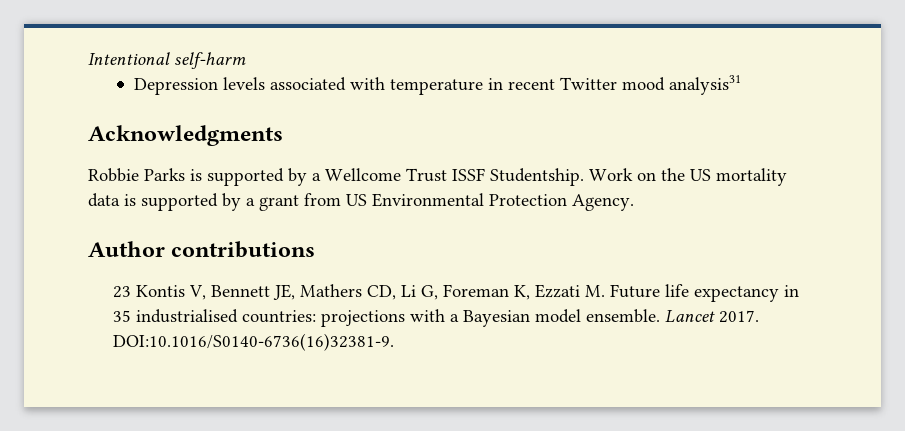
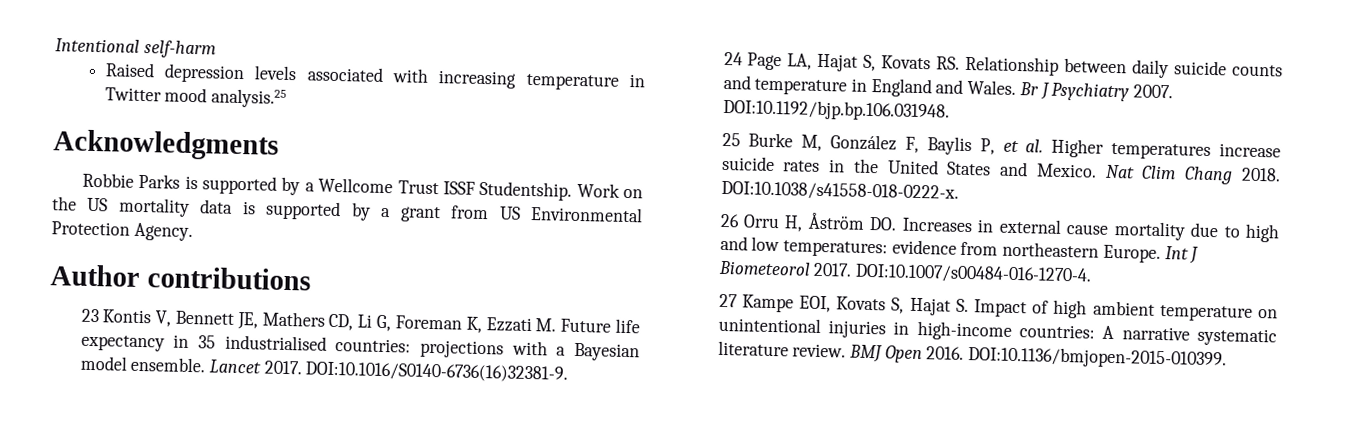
[133,78,218,95] Depression -> [104,62,246,84] Raised depression
[389,78,555,95] temperature in recent -> [438,70,645,91] increasing temperature in
[668,75,741,95] analysis31 -> [211,88,288,108] analysis.25
(395, 342) none -> [723,51,1283,79] [722,74,1174,102] [722,98,950,122] [721,132,1281,161] [721,155,1281,185] [720,180,959,202] [719,212,1280,243] [719,235,1200,264] [717,260,1092,285] [718,293,1278,322] [717,316,1277,347] [717,340,1228,370] // 24 Page LA, Hajat S, Kovats RS. Relationship between daily suicide counts and temperature in England and Wales. Br J Psychiatry 2007. DOI:10.1192/bjp.bp.106.031948. // 25 Burke M, González F, Baylis P, et al. Higher temperatures increase suicide rates in the United States and Mexico. Nat Clim Chang 2018. DOI:10.1038/s41558-018-0222-x. // 26 Orru H, Åström DO. Increases in external cause mortality due to high and low temperatures: evidence from northeastern Europe. Int J Biometeorol 2017. DOI:10.1007/s00484-016-1270-4. // 27 Kampe EOI, Kovats S, Hajat S. Impact of high ambient temperature on unintentional injuries in high-income countries: A narrative systematic literature review. BMJ Open 2016. DOI:10.1136/bmjopen-2015-010399.

